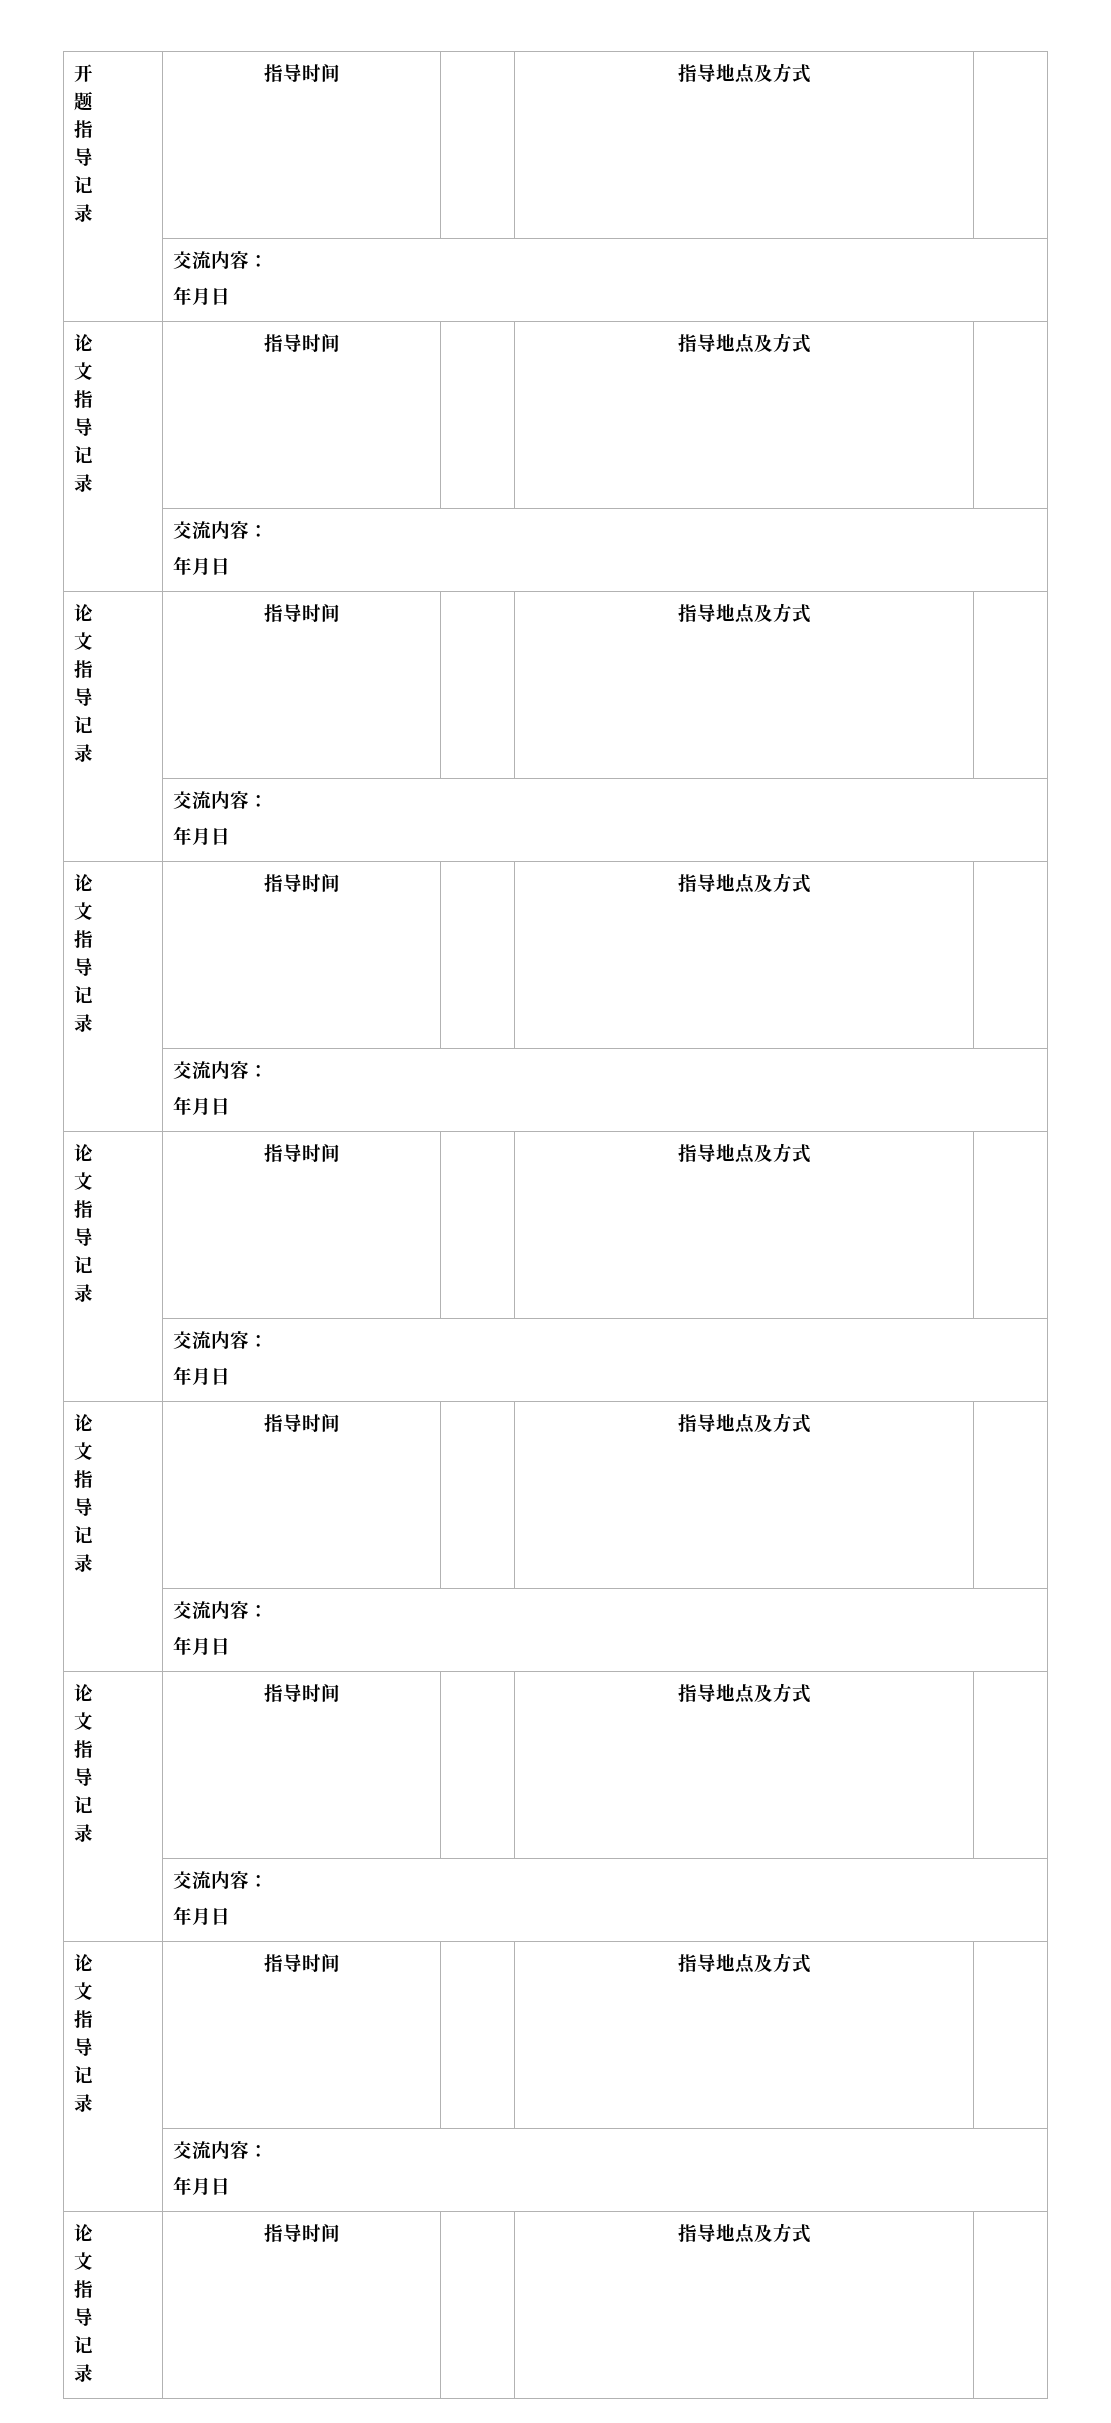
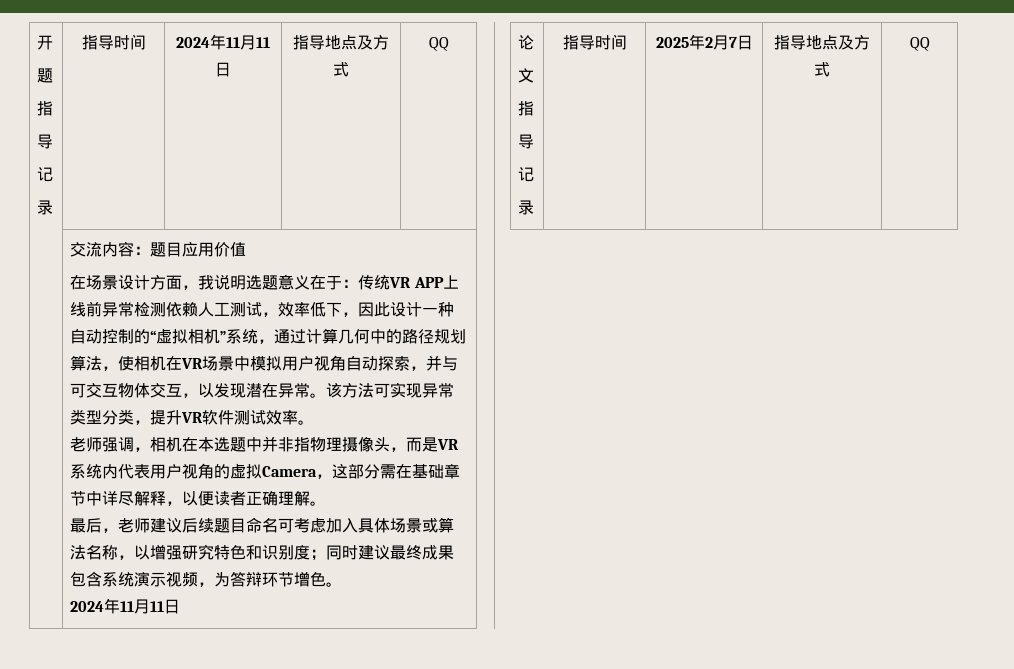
[677,63,811,84] [173,251,269,269] [173,286,231,306] [74,334,94,352] [74,362,94,380] [74,390,94,408] [74,418,94,436] [74,446,94,464] [74,474,94,492] [263,334,340,352] [677,333,811,354] [173,521,269,539] [173,556,231,576] [74,604,94,622] [74,632,94,650] [74,660,94,678] [74,688,94,706] [74,716,94,734] [74,744,94,762] [263,604,340,622] [677,603,811,624] [173,791,269,809] [173,826,231,846] [74,874,94,892] [74,902,94,920] [74,930,94,948] [74,958,94,976] [74,986,94,1004] [74,1014,94,1032] [263,874,340,892] [677,873,811,894] [173,1061,269,1079] [173,1096,231,1116] [74,1144,94,1162] [74,1172,94,1190] [74,1200,94,1218] [74,1228,94,1246] [74,1256,94,1274] [74,1284,94,1302] [263,1144,340,1162] [677,1143,811,1164] [173,1331,269,1349] [173,1366,231,1386] [74,1414,94,1432] [74,1442,94,1460] [74,1470,94,1488] [74,1498,94,1516] [74,1526,94,1544] [74,1554,94,1572] [263,1414,340,1432] [677,1413,811,1434] [173,1601,269,1619] [173,1636,231,1656] [74,1684,94,1702] [74,1712,94,1730] [74,1740,94,1758] [74,1768,94,1786] [74,1796,94,1814] [74,1824,94,1842] [263,1684,340,1702] [677,1683,811,1704] [173,1871,269,1889] [173,1906,231,1926] [74,1954,94,1972] [74,1982,94,2000] [74,2010,94,2028] [74,2038,94,2056] [74,2066,94,2084] [74,2094,94,2112] [263,1954,340,1972] [677,1953,811,1974] [173,2141,269,2159] [173,2176,231,2196] [74,2224,94,2242] [74,2252,94,2270] [74,2280,94,2298] [74,2308,94,2326] [74,2336,94,2354] [74,2364,94,2382] [263,2224,340,2242] [677,2223,811,2244] | 指导地点及方式 | // | 交流内容： // 年月日 // 论 // 文 // 指 // 导 // 记 // 录 | 指导时间 | | 指导地点及方式 | // | 交流内容： // 年月日 // 论 // 文 // 指 // 导 // 记 // 录 | 指导时间 | | 指导地点及方式 | // | 交流内容： // 年月日 // 论 // 文 // 指 // 导 // 记 // 录 | 指导时间 | | 指导地点及方式 | // | 交流内容： // 年月日 // 论 // 文 // 指 // 导 // 记 // 录 | 指导时间 | | 指导地点及方式 | // | 交流内容： // 年月日 // 论 // 文 // 指 // 导 // 记 // 录 | 指导时间 | | 指导地点及方式 | // | 交流内容： // 年月日 // 论 // 文 // 指 // 导 // 记 // 录 | 指导时间 | | 指导地点及方式 | // | 交流内容： // 年月日 // 论 // 文 // 指 // 导 // 记 // 录 | 指导时间 | | 指导地点及方式 | // | 交流内容： // 年月日 // 论 // 文 // 指 // 导 // 记 // 录 | 指导时间 | | 指导地点及方式 | -> [176,34,270,50] [215,62,231,77] [293,35,389,50] [333,62,349,77] [428,37,449,51] [70,241,247,257] [70,274,459,290] [70,301,455,317] [70,328,467,344] [70,355,459,371] [70,382,455,398] [70,409,315,425] [70,436,460,452] [70,463,461,479] [70,491,327,506] [70,517,455,533] [70,544,455,561] [70,571,343,587] [70,598,181,614] [518,35,535,50] [518,68,535,83] [518,101,535,116] [518,134,535,149] [518,167,535,182] [518,200,535,215] [562,34,627,50] [655,34,753,50] [774,35,870,50] [814,62,830,77] [909,37,930,51] 2024年11月11日 | 指导地点及方式 | QQ // | 交流内容：题目应用价值 // 在场景设计方面，我说明选题意义在于：传统VR APP上线前异常检测依赖人工测试，效率低下，因此设计一种自动控制的“虚拟相机”系统，通过计算几何中的路径规划算法，使相机在VR场景中模拟用户视角自动探索，并与可交互物体交互，以发现潜在异常。该方法可实现异常类型分类，提升VR软件测试效率。 // 老师强调，相机在本选题中并非指物理摄像头，而是VR系统内代表用户视角的虚拟Camera，这部分需在基础章节中详尽解释，以便读者正确理解。 // 最后，老师建议后续题目命名可考虑加入具体场景或算法名称，以增强研究特色和识别度；同时建议最终成果包含系统演示视频，为答辩环节增色。 // 2024年11月11日 // 论 // 文 // 指 // 导 // 记 // 录 | 指导时间 | 2025年2月7日 | 指导地点及方式 | QQ

